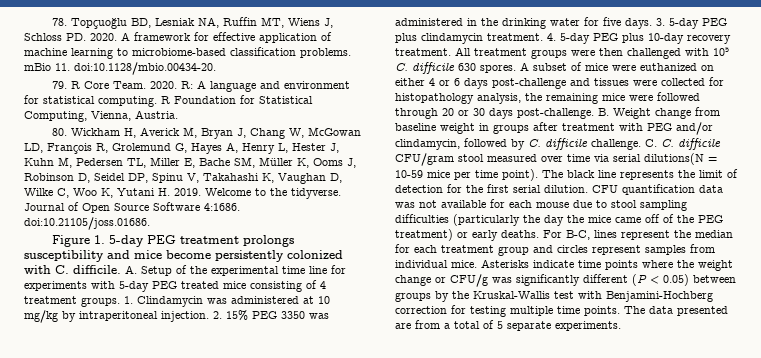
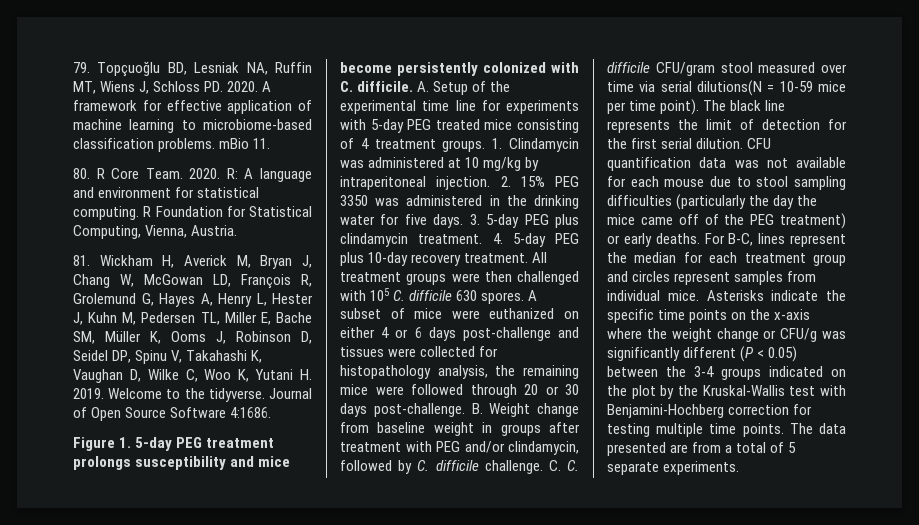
[51,18,67,26] 78. -> [73,62,90,73] 79.
[74,62,216,75] [51,81,67,89] doi:10.1128/mbio.00434-20. // 79. -> [73,168,90,179] // 80.
[51,128,67,136] 80. -> [73,255,90,266] 81.
[24,217,150,230] doi:10.21105/joss.01686. -> (272, 412) none
[578,260,638,270] time points -> [826,290,846,301] [607,309,811,323] the specific time points on the x-axis
[395,292,431,302] groups -> [666,366,846,380] [607,385,656,399] the 3-4 groups indicated on the plot

